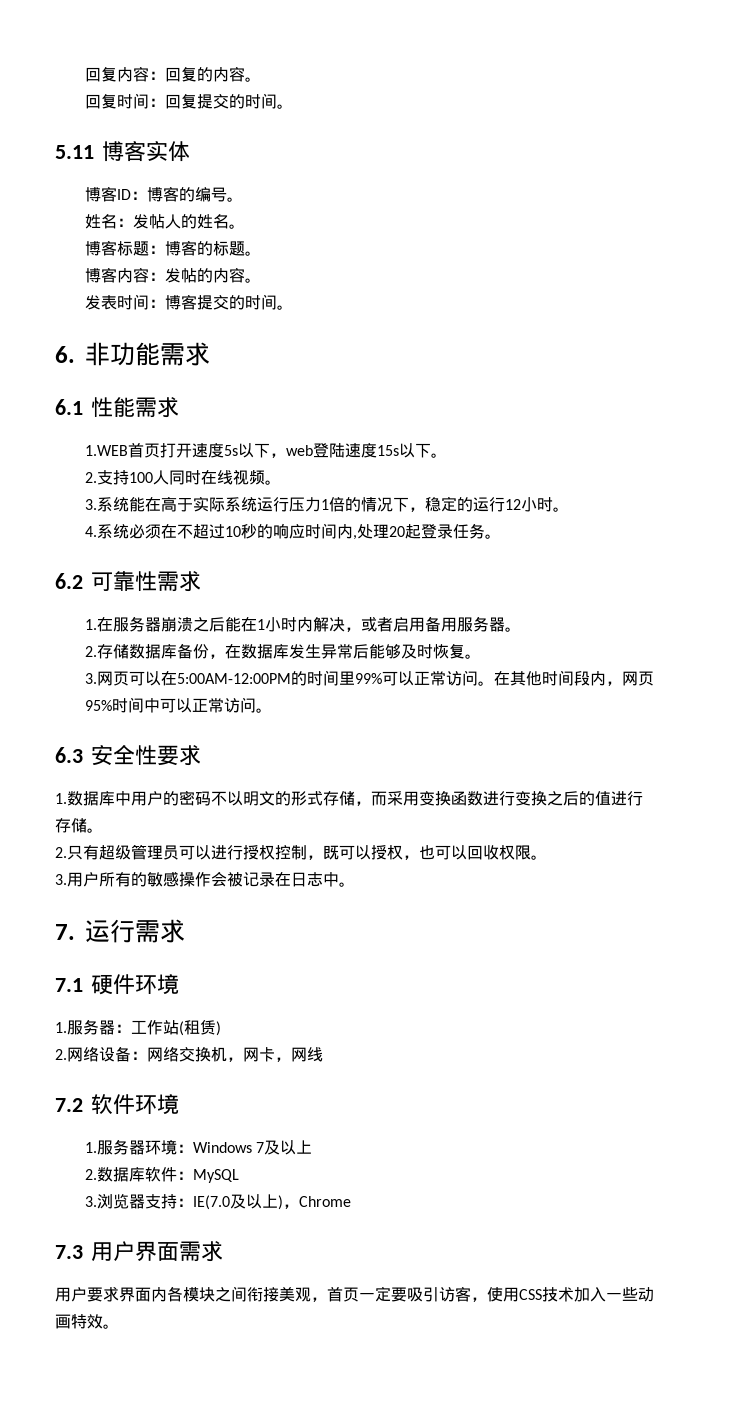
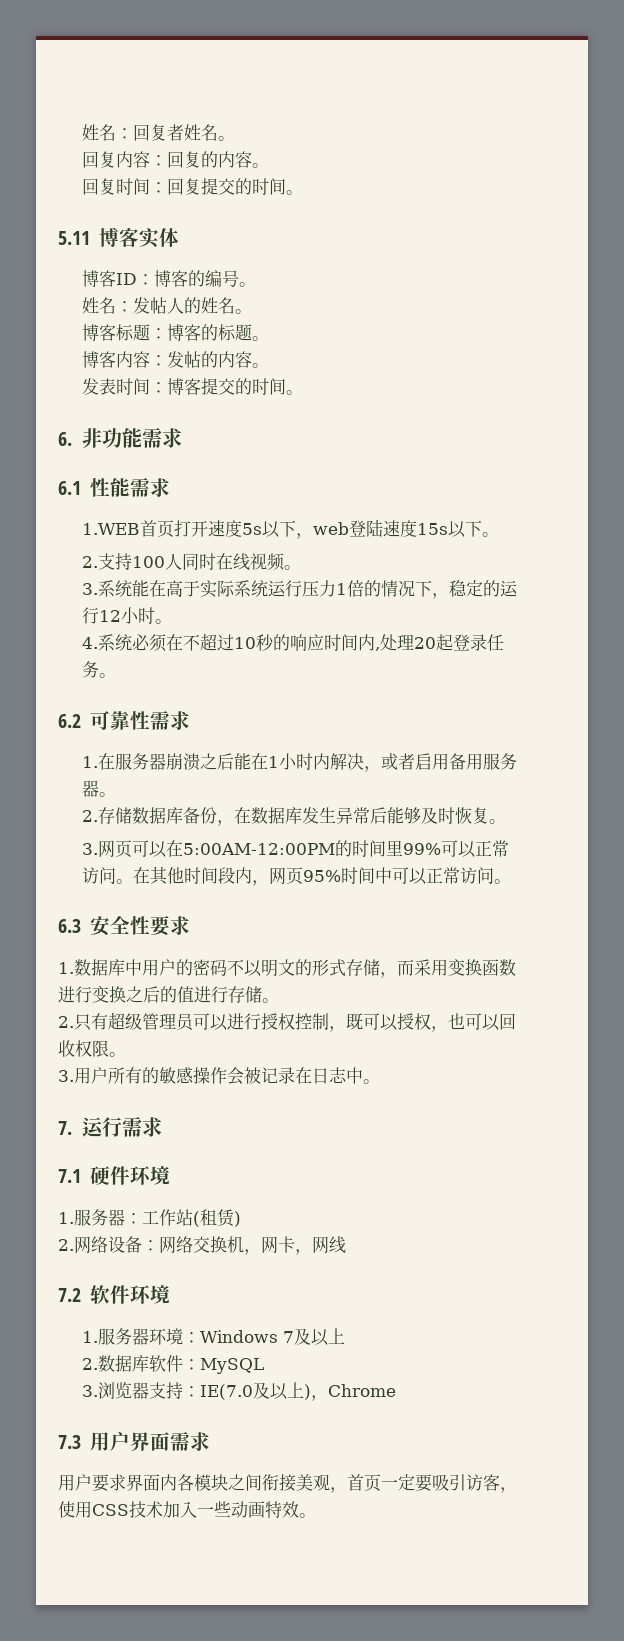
(85, 74) none -> [82,124,236,141] 姓名：回复者姓名。 //

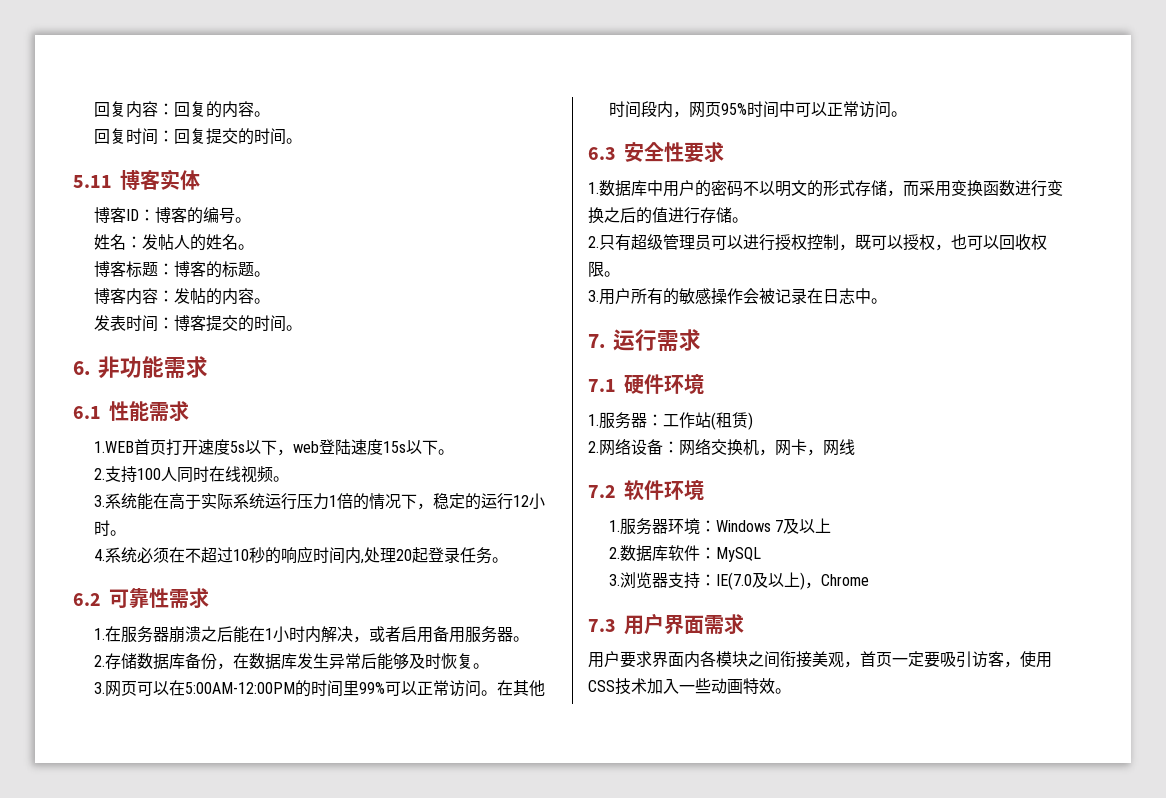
[82,124,236,141] 姓名：回复者姓名。 // -> (94, 109) none

